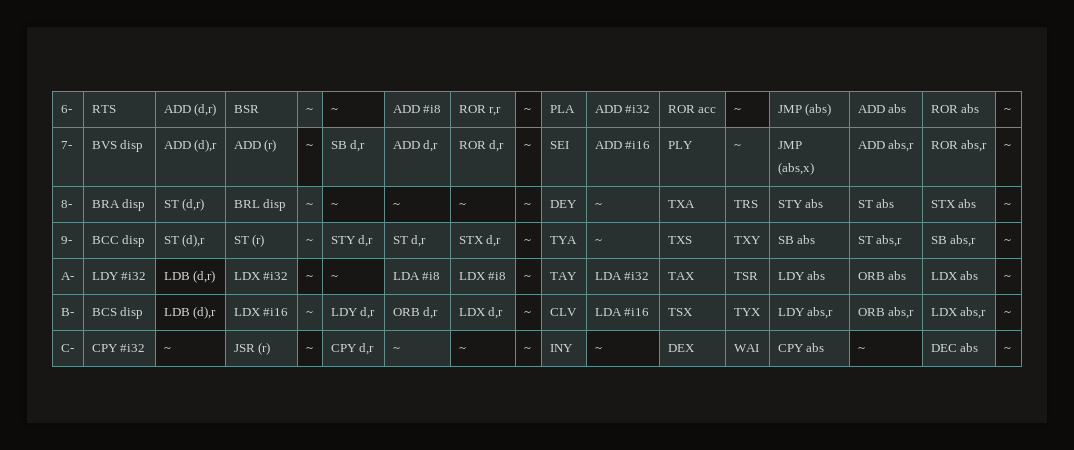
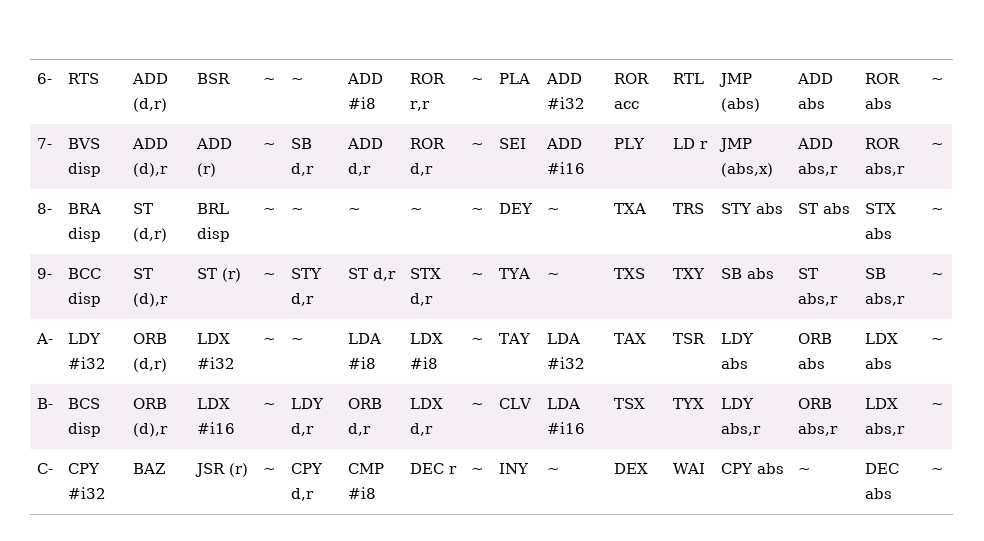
[733,108,741,113] ~ -> [673,73,705,84] RTL
[733,144,741,149] ~ -> [673,138,709,149] LD r
[163,272,190,280] LDB -> [133,333,168,344] ORB
[163,308,190,316] LDB -> [133,398,168,409] ORB
[163,347,171,352] ~ -> [133,463,166,474] BAZ
[392,347,400,352] [458,347,466,352] ~ | ~ -> [348,463,385,474] [348,487,377,499] [410,463,458,474] CMP #i8 | DEC r

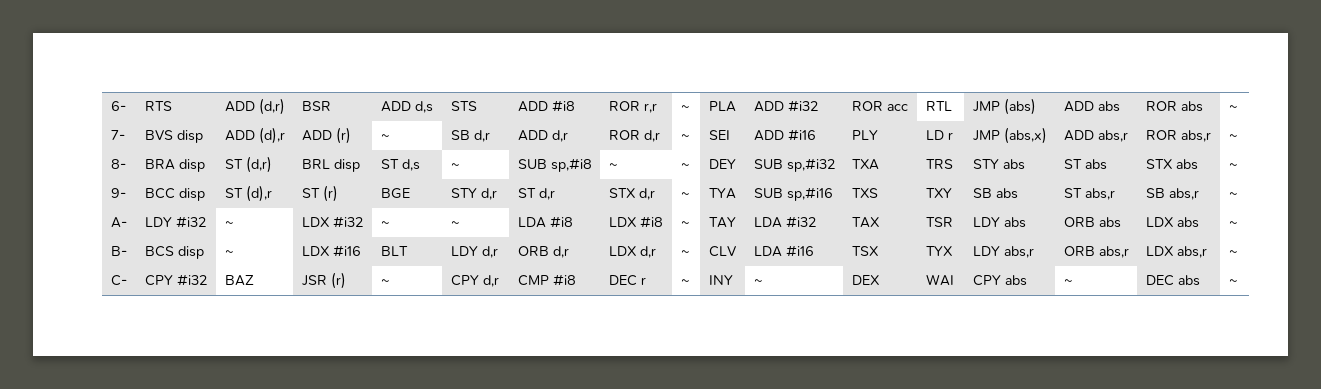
[263,77,277,84] [291,77,305,84] ~ | ~ -> [380,101,433,113] [450,101,477,111] ADD d,s | STS
[263,207,277,214] [291,207,305,214] [348,207,362,214] ~ | ~ | ~ -> [380,159,420,171] [450,163,460,169] [517,158,592,172] ST d,s | ~ | SUB sp,#i8
[547,207,561,214] ~ -> [753,158,835,172] SUB sp,#i32
[263,272,277,279] ~ -> [380,188,410,199] BGE
[547,272,561,279] ~ -> [753,187,833,201] SUB sp,#i16
[133,333,168,344] [133,358,168,372] ORB (d,r) -> [224,221,234,227] ~
[133,398,168,409] [133,423,169,437] ORB (d),r -> [224,250,234,256] ~
[263,402,277,409] ~ -> [380,246,408,256] BLT

